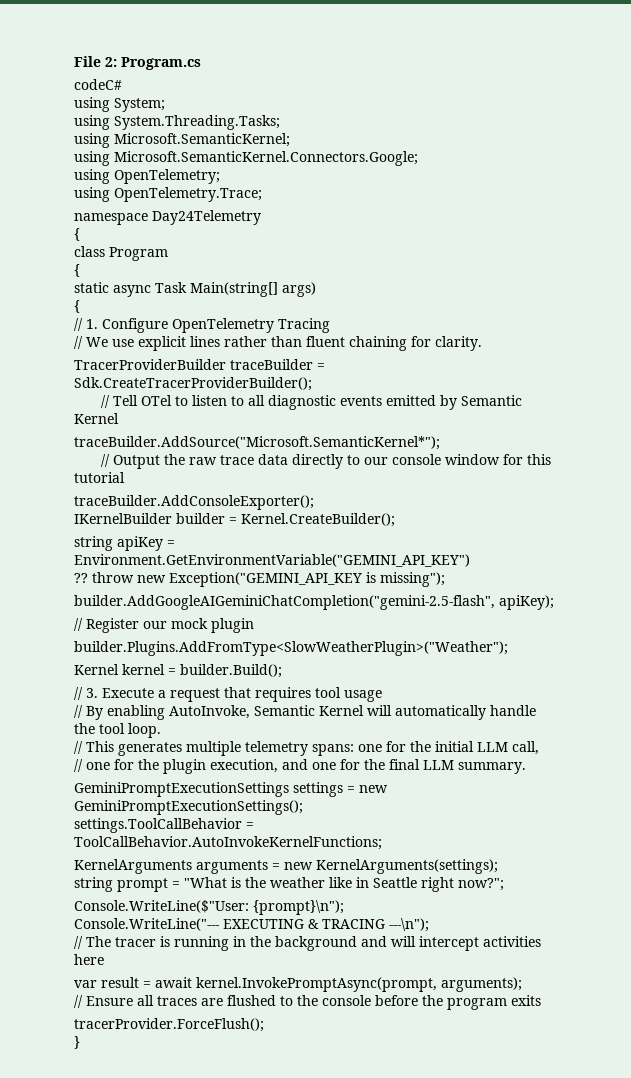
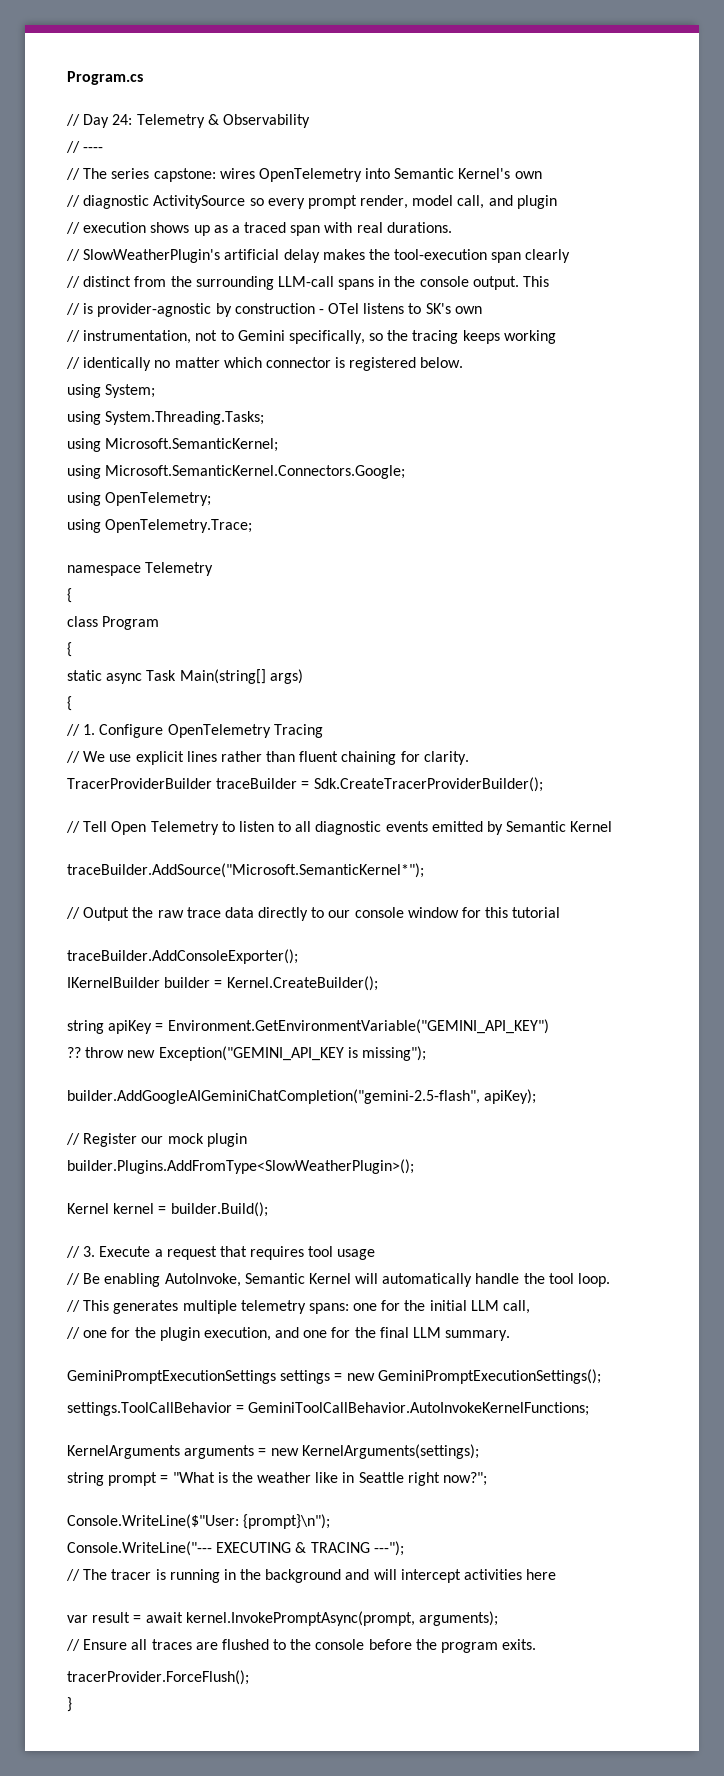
[74,56,117,67] File 2: -> (67, 78) none
[74,79,122,90] codeC# -> [66,114,310,128] [66,141,104,153] [66,168,542,182] [66,195,557,209] [66,222,452,236] [66,249,571,263] [66,276,550,290] [66,303,482,317] [66,330,556,344] [66,357,464,371] // Day 24: Telemetry & Observability // // ---- // // The series capstone: wires OpenTelemetry into Semantic Kernel's own // // diagnostic ActivitySource so every prompt render, model call, and plugin // // execution shows up as a traced span with real durations. // // SlowWeatherPlugin's artificial delay makes the tool-execution span clearly // // distinct from the surrounding LLM-call spans in the console output. This // // is provider-agnostic by construction - OTel listens to SK's own // // instrumentation, not to Gemini specifically, so the tracing keeps working // // identically no matter which connector is registered below.
[152,210,261,225] Day24Telemetry -> [145,562,214,576] Telemetry
[140,395,172,406] OTel -> [111,821,219,835] Open Telemetry
[74,641,508,656] builder.Plugins.AddFromType<SlowWeatherPlugin>("Weather"); -> [67,1159,414,1174] builder.Plugins.AddFromType<SlowWeatherPlugin>();
[86,706,103,720] By -> [83,1273,101,1284] Be
[74,836,382,850] ToolCallBehavior.AutoInvokeKernelFunctions; -> [248,1402,590,1416] GeminiToolCallBehavior.AutoInvokeKernelFunctions;
[389,918,429,932] ---\n"); -> [373,1541,404,1556] ---");
[511,995,541,1006] exits -> [502,1639,537,1650] exits.

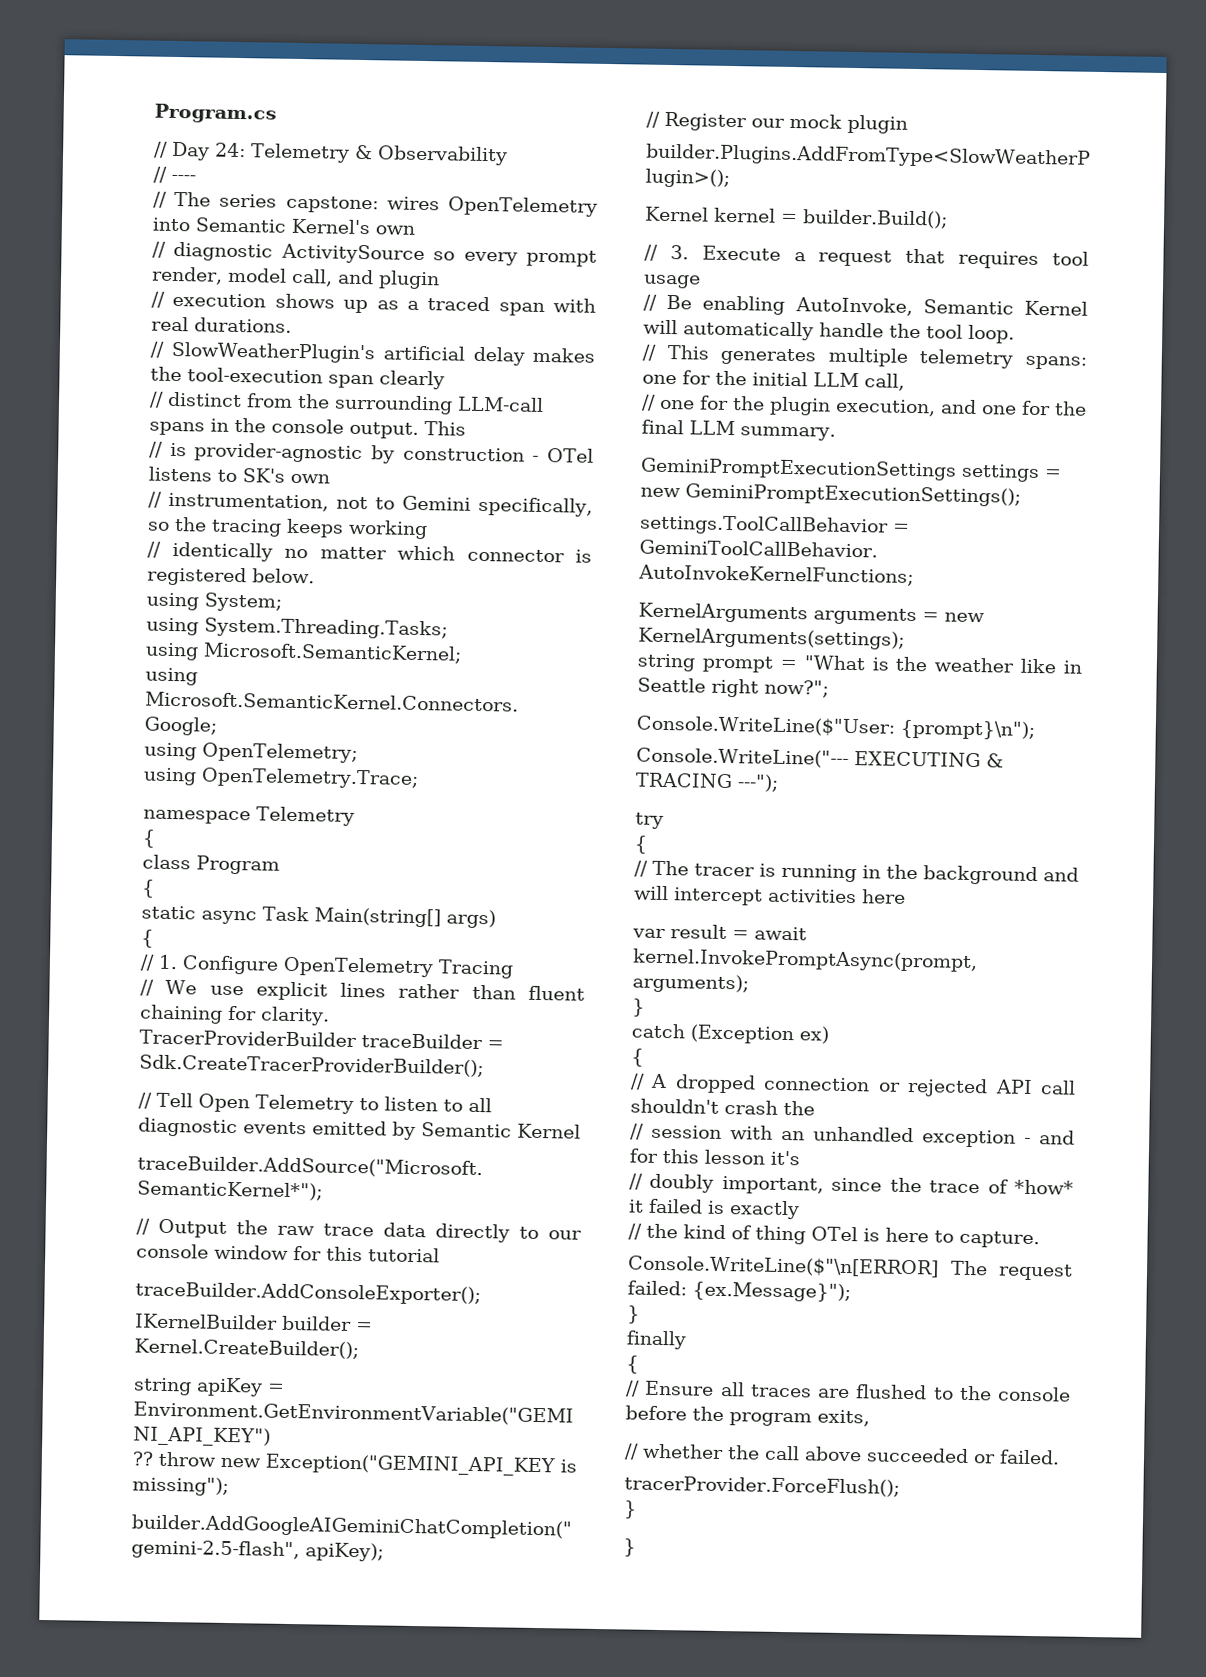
(404, 1548) none -> [635,812,664,829] [634,835,648,854] // try // {
(498, 1618) none -> [632,998,645,1017] [631,1023,829,1045] [631,1048,644,1067] [630,1073,1076,1098] [630,1098,815,1116] [630,1123,1075,1148] [629,1148,800,1166] [629,1173,1074,1195] [628,1198,800,1220] [628,1223,1040,1249] [627,1255,1073,1281] [627,1280,851,1303] [627,1305,640,1324] [626,1330,687,1350] [626,1355,639,1374] // } // catch (Exception ex) // { // // A dropped connection or rejected API call shouldn't crash the // // session with an unhandled exception - and for this lesson it's // // doubly important, since the trace of *how* it failed is exactly // // the kind of thing OTel is here to capture. // Console.WriteLine($"\n[ERROR] The request failed: {ex.Message}"); // } // finally // {
[502,1639,537,1650] exits. -> [817,1409,870,1427] [624,1443,1060,1465] exits, // // whether the call above succeeded or failed.
(72, 1704) none -> [623,1538,636,1557] // }

